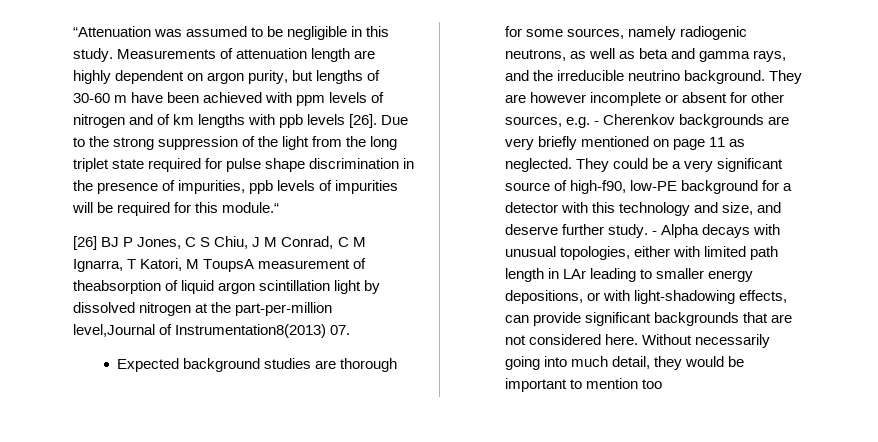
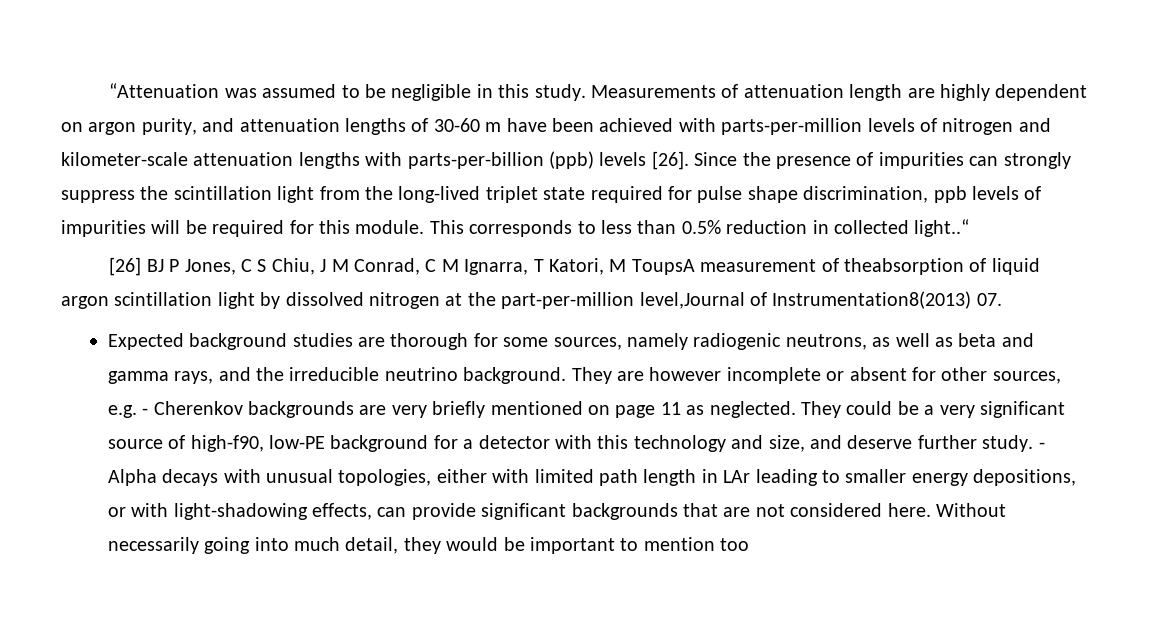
[292,70,314,81] but -> [202,118,340,132] and attenuation
[296,95,326,106] ppm -> [721,118,863,135] parts-per-million
[157,114,409,128] [73,136,279,150] of km lengths with ppb levels [26]. Due to the strong suppression of the -> [61,151,1071,170] [61,186,272,203] kilometer-scale attenuation lengths with parts-per-billion (ppb) levels [26]. Since the presence of impurities can strongly suppress the scintillation
[370,136,398,150] long -> [398,186,481,203] long-lived
[309,158,415,169] [73,180,246,194] discrimination in the presence of impurities, -> [803,186,929,203] discrimination,
[222,202,280,213] module.“ -> [355,219,970,237] module. This corresponds to less than 0.5% reduction in collected light..“

